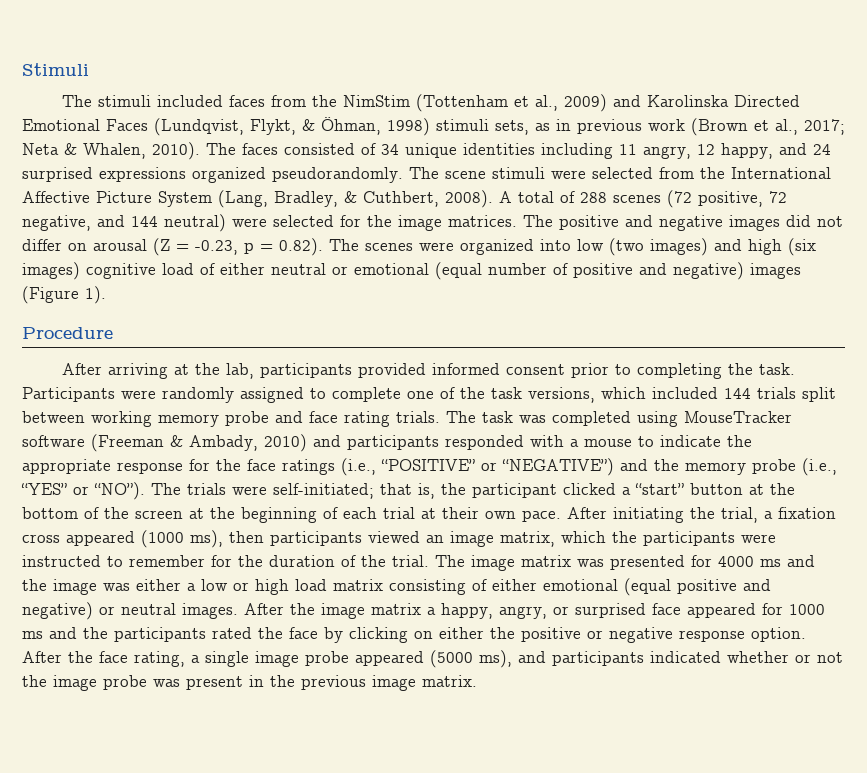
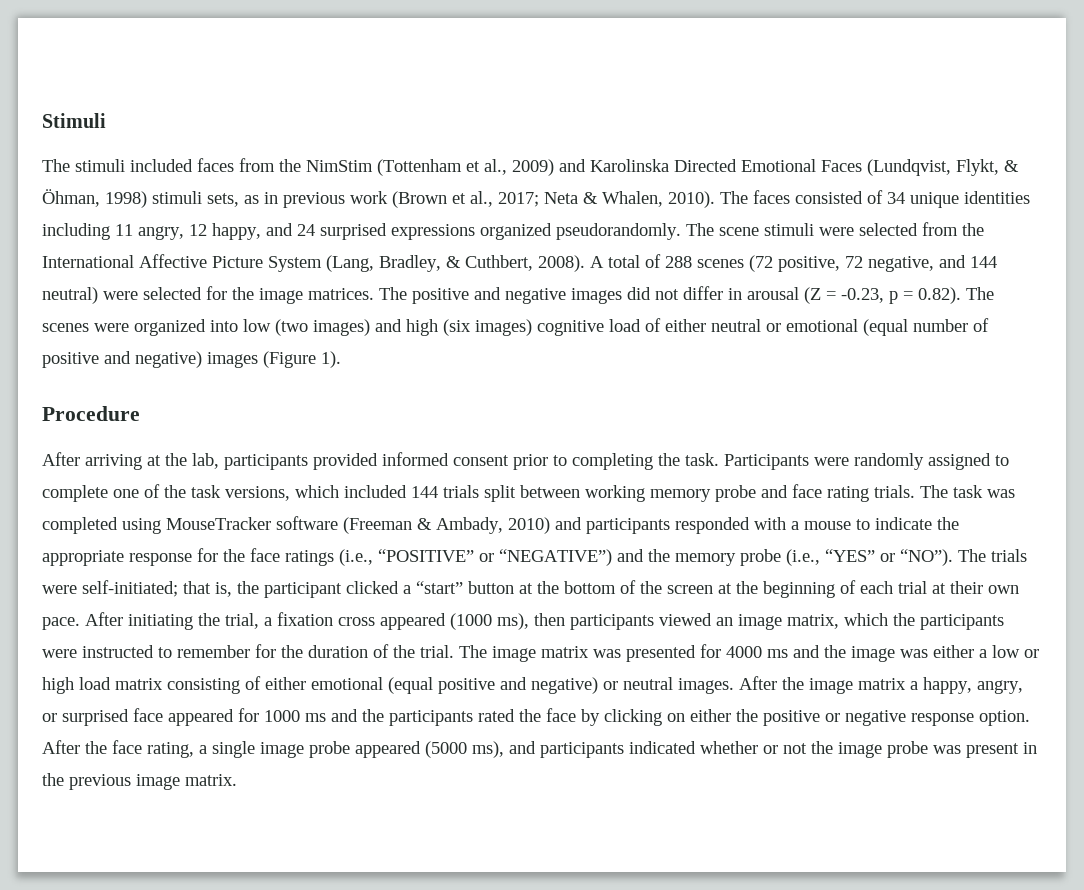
[68,243,87,251] on -> [728,288,742,300] in

